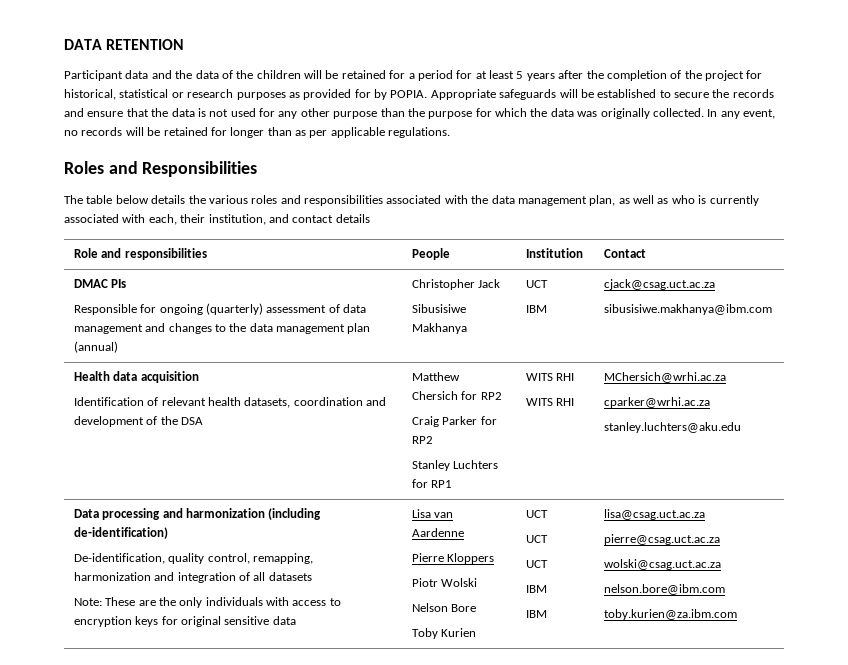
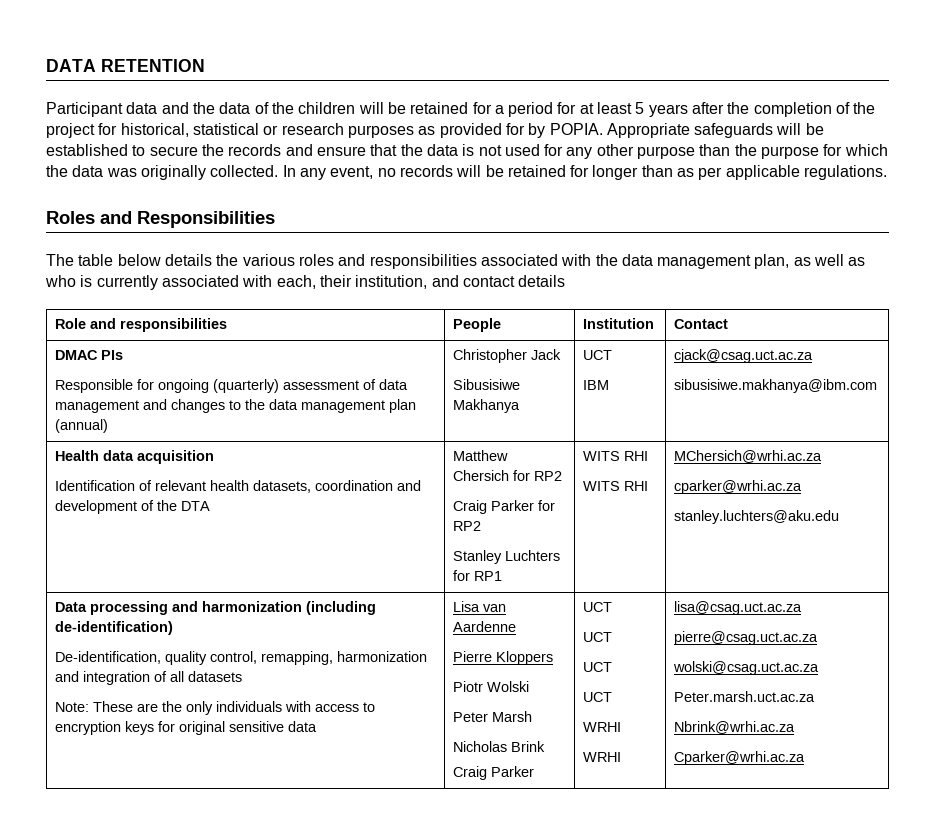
[180,417,203,425] DSA -> [181,501,211,511] DTA
[411,603,477,612] [411,628,477,639] [525,510,548,518] [525,535,548,543] [525,560,548,568] [525,585,547,593] [525,610,547,618] Nelson Bore // Toby Kurien | UCT // UCT // UCT // IBM // IBM -> [453,711,533,722] [453,741,546,752] [453,766,535,780] [583,602,613,612] [583,632,613,642] [583,662,613,672] [583,692,613,702] [583,722,622,732] [583,752,622,762] Peter Marsh // Nicholas Brink // Craig Parker | UCT // UCT // UCT // UCT // WRHI // WRHI
[603,584,725,595] [603,609,737,620] nelson.bore@ibm.com // toby.kurien@za.ibm.com -> [674,691,816,702] [674,721,796,734] [674,751,806,765] Peter.marsh.uct.ac.za // Nbrink@wrhi.ac.za // Cparker@wrhi.ac.za

